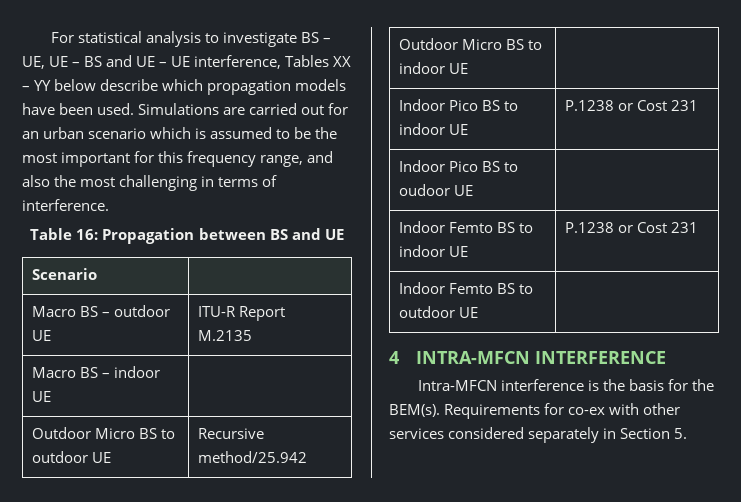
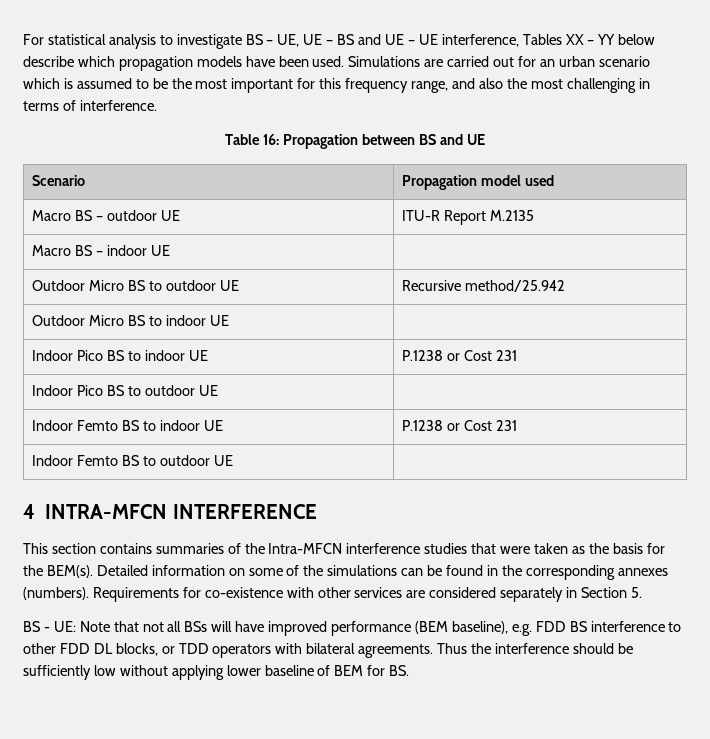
(98, 274) none -> [401,175,554,190] Propagation model used
[399,184,451,196] oudoor -> [144,385,195,396] outdoor
[417,379,599,391] Intra-MFCN interference is -> [23,543,585,554] This section contains summaries of the Intra-MFCN interference studies that were taken as
(440, 410) none -> [96,565,668,580] [23,587,89,600] Detailed information on some of the simulations can be found in the corresponding annexes (numbers).
[568,407,606,415] co-ex -> [204,587,283,598] co-existence
(444, 433) none -> [406,590,426,598] are
(688, 433) none -> [23,621,682,636] [23,643,633,658] [23,665,410,680] // BS - UE: Note that not all BSs will have improved performance (BEM baseline), e.g. FDD BS interference to other FDD DL blocks, or TDD operators with bilateral agreements. Thus the interference should be sufficiently low without applying lower baseline of BEM for BS.

